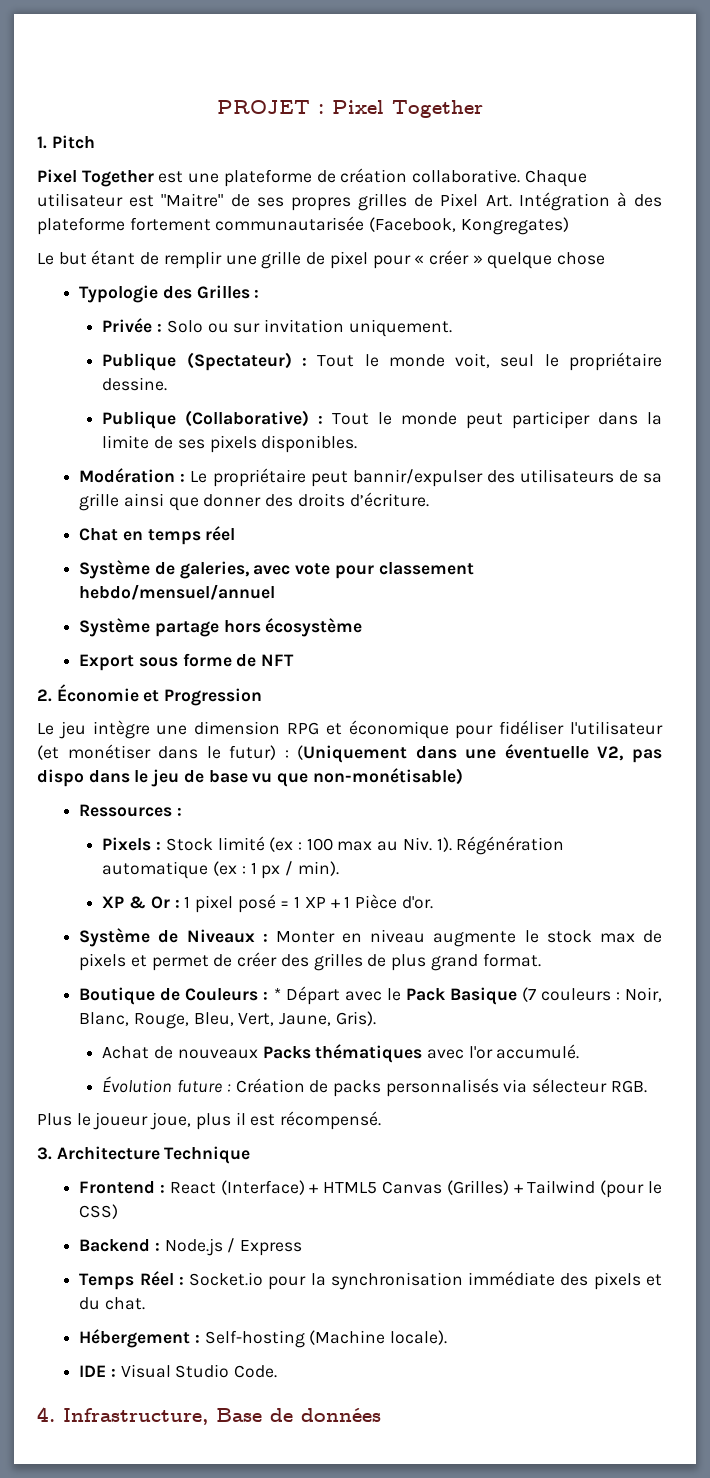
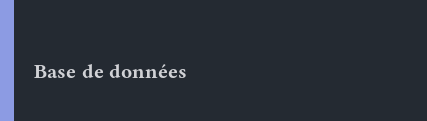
[216,100,483,118] [37,135,95,149] [37,168,587,187] [37,192,662,211] [37,216,569,235] [37,250,606,269] [79,285,260,303] [102,318,452,337] [102,352,662,371] [102,377,168,391] [102,410,663,429] [102,435,358,453] [79,468,662,487] [79,492,429,511] [79,526,236,545] [79,560,474,579] [79,584,276,600] [79,618,363,637] [79,653,295,671] [37,684,263,706] [37,720,663,739] [37,744,662,763] [37,768,463,787] [79,804,183,817] [102,836,565,855] [102,861,339,879] [102,894,433,913] [79,928,662,947] [79,952,541,971] [79,986,663,1005] [79,1011,376,1029] [102,1044,580,1063] [102,1076,647,1097] [37,1111,382,1130] [37,1146,251,1164] [79,1180,662,1198] [79,1204,119,1219] [79,1238,303,1256] [79,1271,663,1290] [79,1297,146,1310] [79,1329,448,1348] [79,1364,278,1378] [37,1407,208,1425] PROJET : Pixel Together // 1. Pitch // Pixel Together est une plateforme de création collaborative. Chaque utilisateur est "Maitre" de ses propres grilles de Pixel Art. Intégration à des plateforme fortement communautarisée (Facebook, Kongregates) // Le but étant de remplir une grille de pixel pour « créer » quelque chose // Typologie des Grilles : // Privée : Solo ou sur invitation uniquement. // Publique (Spectateur) : Tout le monde voit, seul le propriétaire dessine. // Publique (Collaborative) : Tout le monde peut participer dans la limite de ses pixels disponibles. // Modération : Le propriétaire peut bannir/expulser des utilisateurs de sa grille ainsi que donner des droits d’écriture. // Chat en temps réel // Système de galeries, avec vote pour classement hebdo/mensuel/annuel // Système partage hors écosystème // Export sous forme de NFT // 2. Économie et Progression // Le jeu intègre une dimension RPG et économique pour fidéliser l'utilisateur (et monétiser dans le futur) : (Uniquement dans une éventuelle V2, pas dispo dans le jeu de base vu que non-monétisable) // Ressources : // Pixels : Stock limité (ex : 100 max au Niv. 1). Régénération automatique (ex : 1 px / min). // XP & Or : 1 pixel posé = 1 XP + 1 Pièce d'or. // Système de Niveaux : Monter en niveau augmente le stock max de pixels et permet de créer des grilles de plus grand format. // Boutique de Couleurs : * Départ avec le Pack Basique (7 couleurs : Noir, Blanc, Rouge, Bleu, Vert, Jaune, Gris). // Achat de nouveaux Packs thématiques avec l'or accumulé. // Évolution future : Création de packs personnalisés via sélecteur RGB. // Plus le joueur joue, plus il est récompensé. // 3. Architecture Technique // Frontend : React (Interface) + HTML5 Canvas (Grilles) + Tailwind (pour le CSS) // Backend : Node.js / Express // Temps Réel : Socket.io pour la synchronisation immédiate des pixels et du chat. // Hébergement : Self-hosting (Machine locale). // IDE : Visual Studio Code. // 4. Infrastructure, -> (34, 71) none

